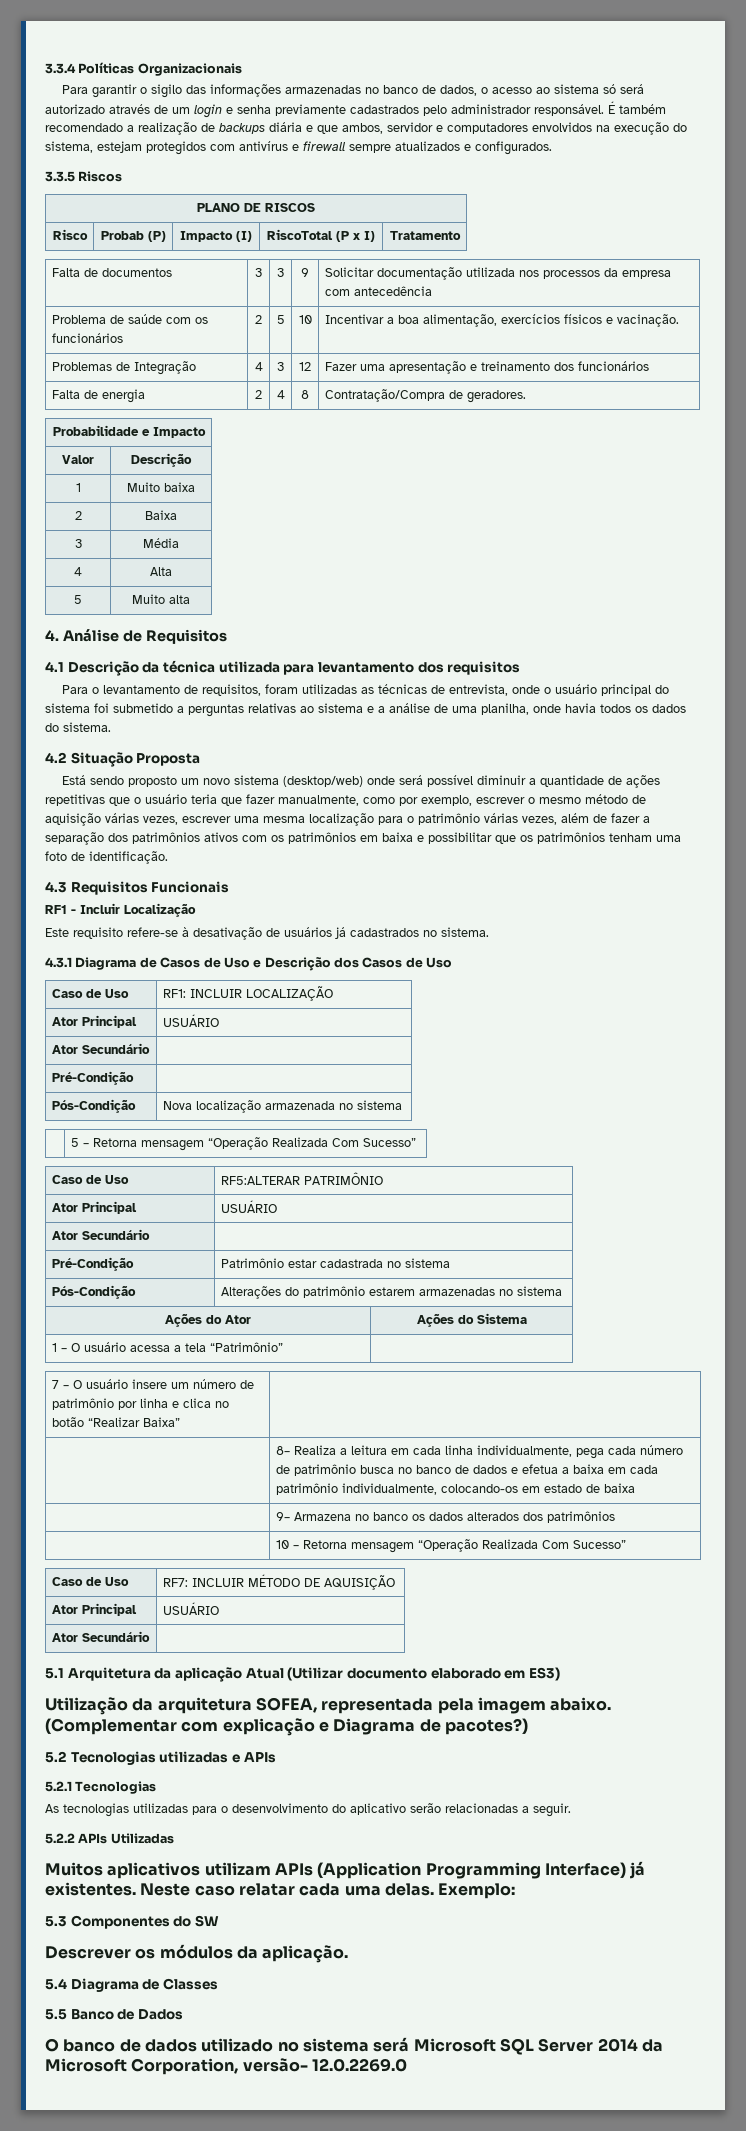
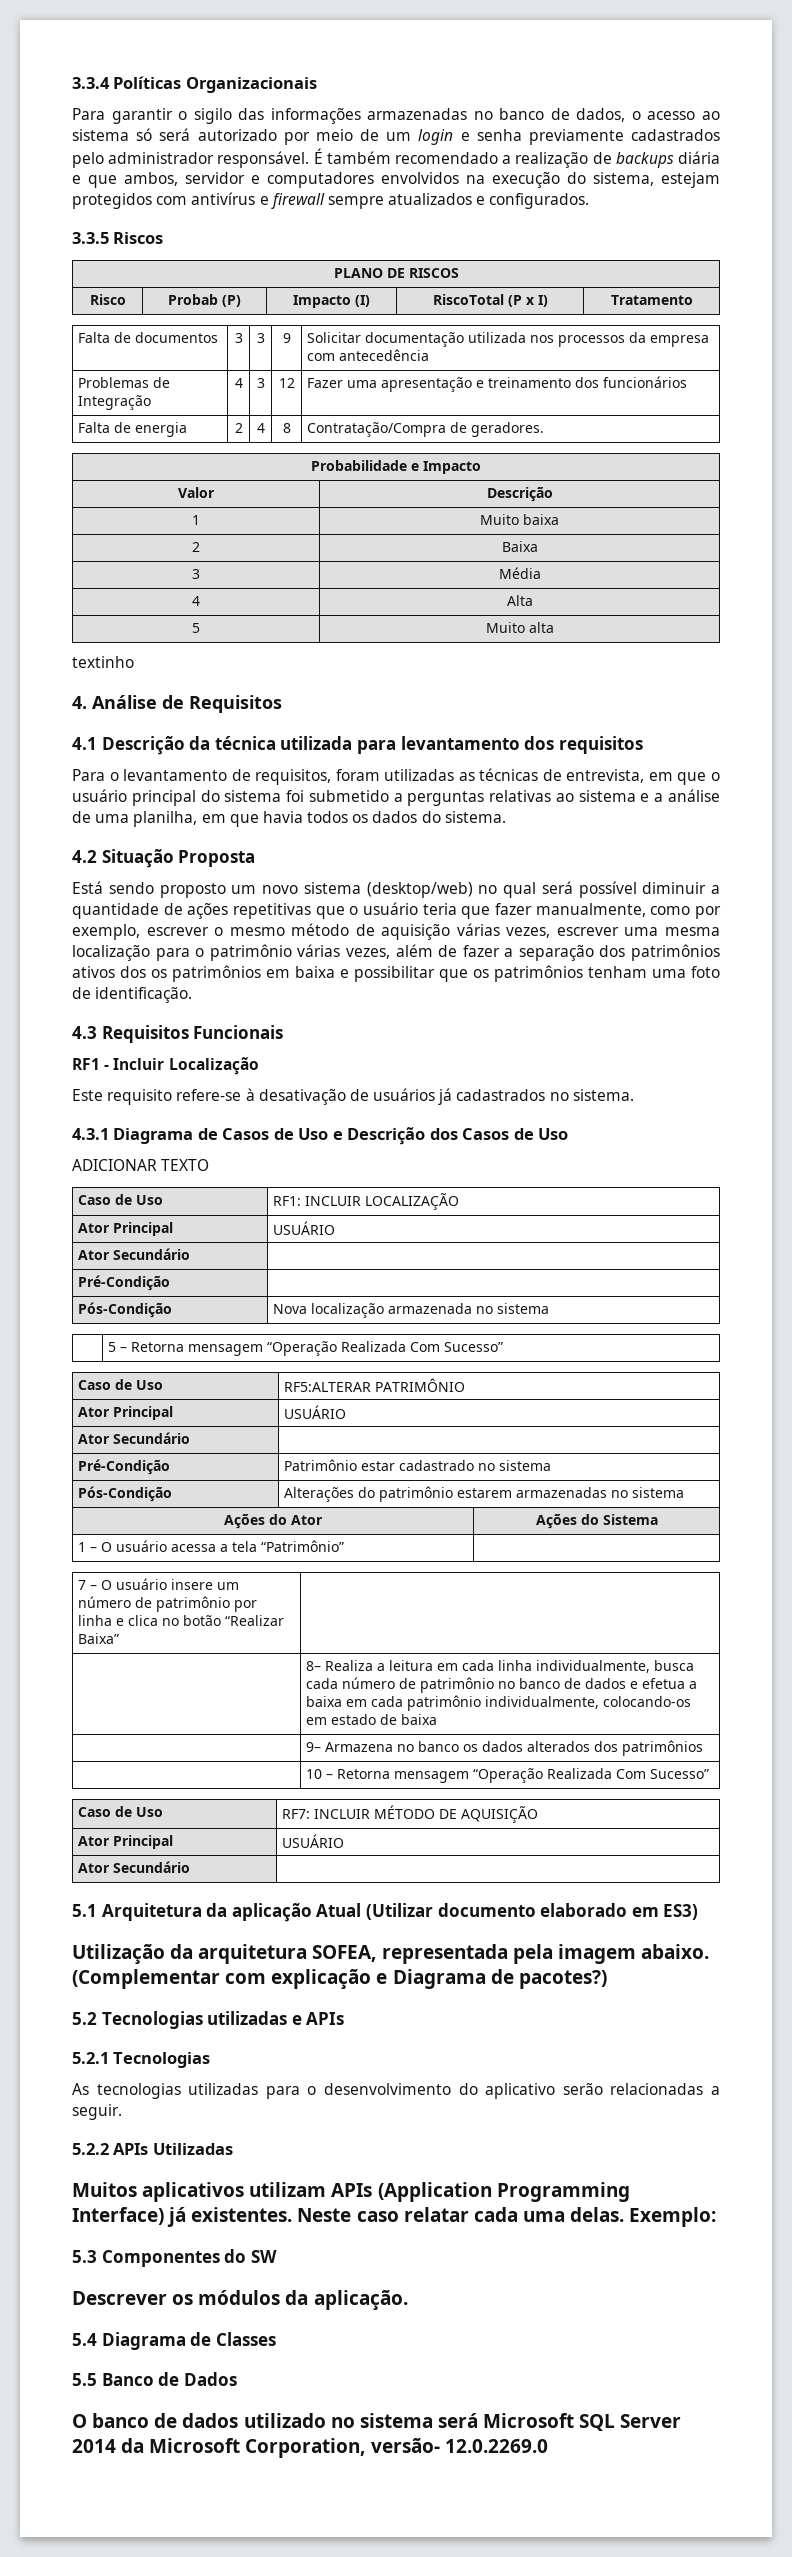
[109,104,150,114] através -> [283,129,353,145] por meio
[51,314,208,324] [51,333,123,343] [255,315,262,324] [276,315,285,324] [298,315,312,324] [324,314,679,327] // Problema de saúde com os funcionários | 2 | 5 | 10 | Incentivar a boa alimentação, exercícios físicos e vacinação. -> (430, 355) none
(190, 599) none -> [72,656,134,668] // textinho
[511,685,540,694] onde -> [648,772,707,785] em que
[533,704,561,713] onde -> [201,814,259,827] em que
[366,776,395,785] onde -> [478,882,536,898] no qual
[242,835,267,842] com -> [120,966,146,978] dos
(453, 962) none -> [72,1159,210,1171] // ADICIONAR TEXTO
[319,1259,383,1268] cadastrada -> [399,1460,475,1471] cadastrado
[575,1448,604,1459] pega -> [654,1660,695,1671] busca
[359,1465,394,1474] busca -> (495, 1685) none

